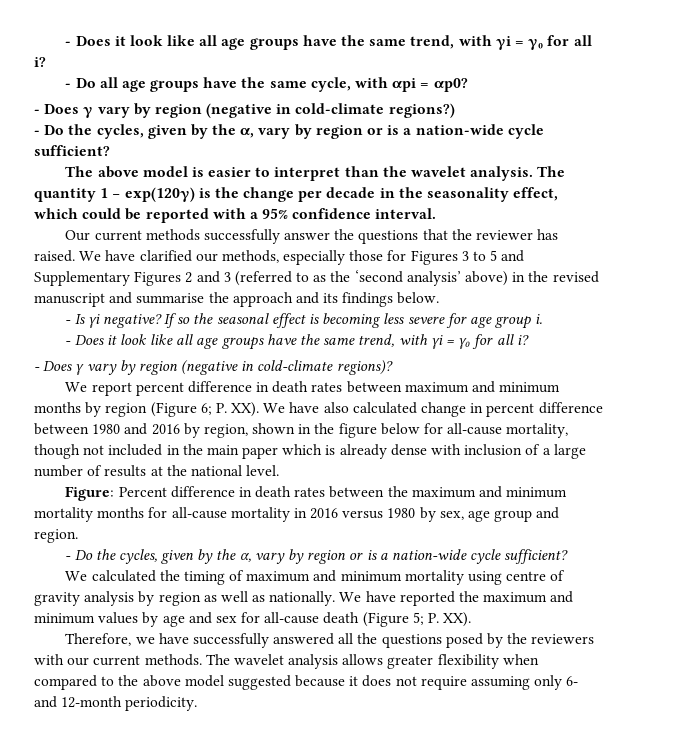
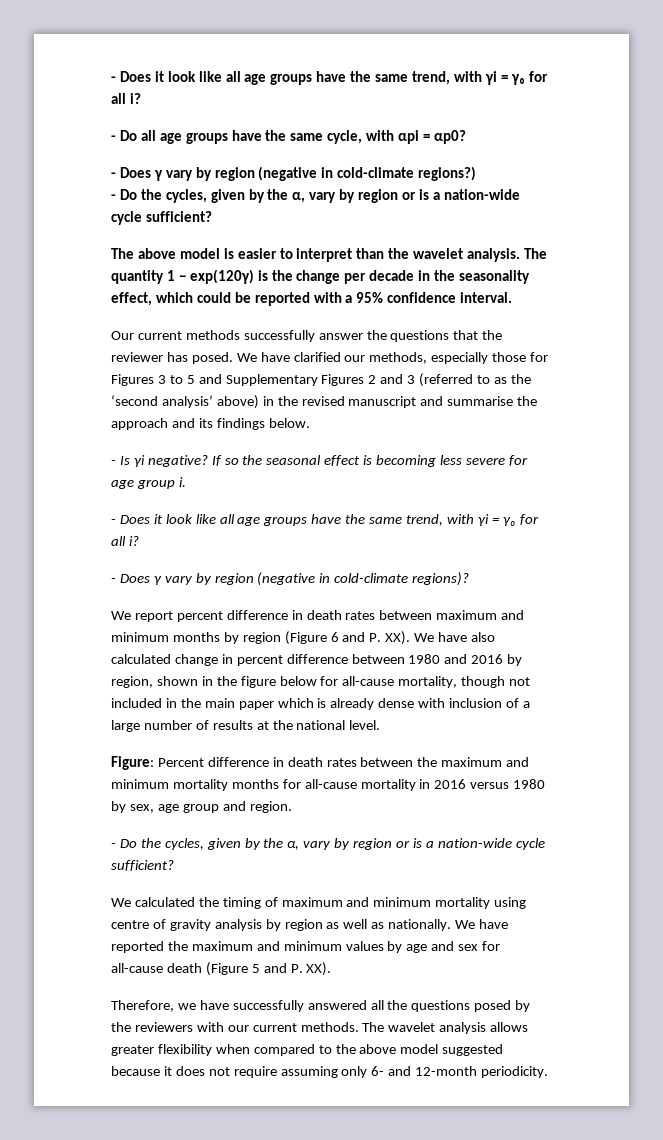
[34,250,75,262] raised. -> [191,352,233,364] posed.
[200,403,212,415] 6; -> [330,632,366,642] 6 and
[412,612,424,625] 5; -> [251,963,287,973] 5 and

